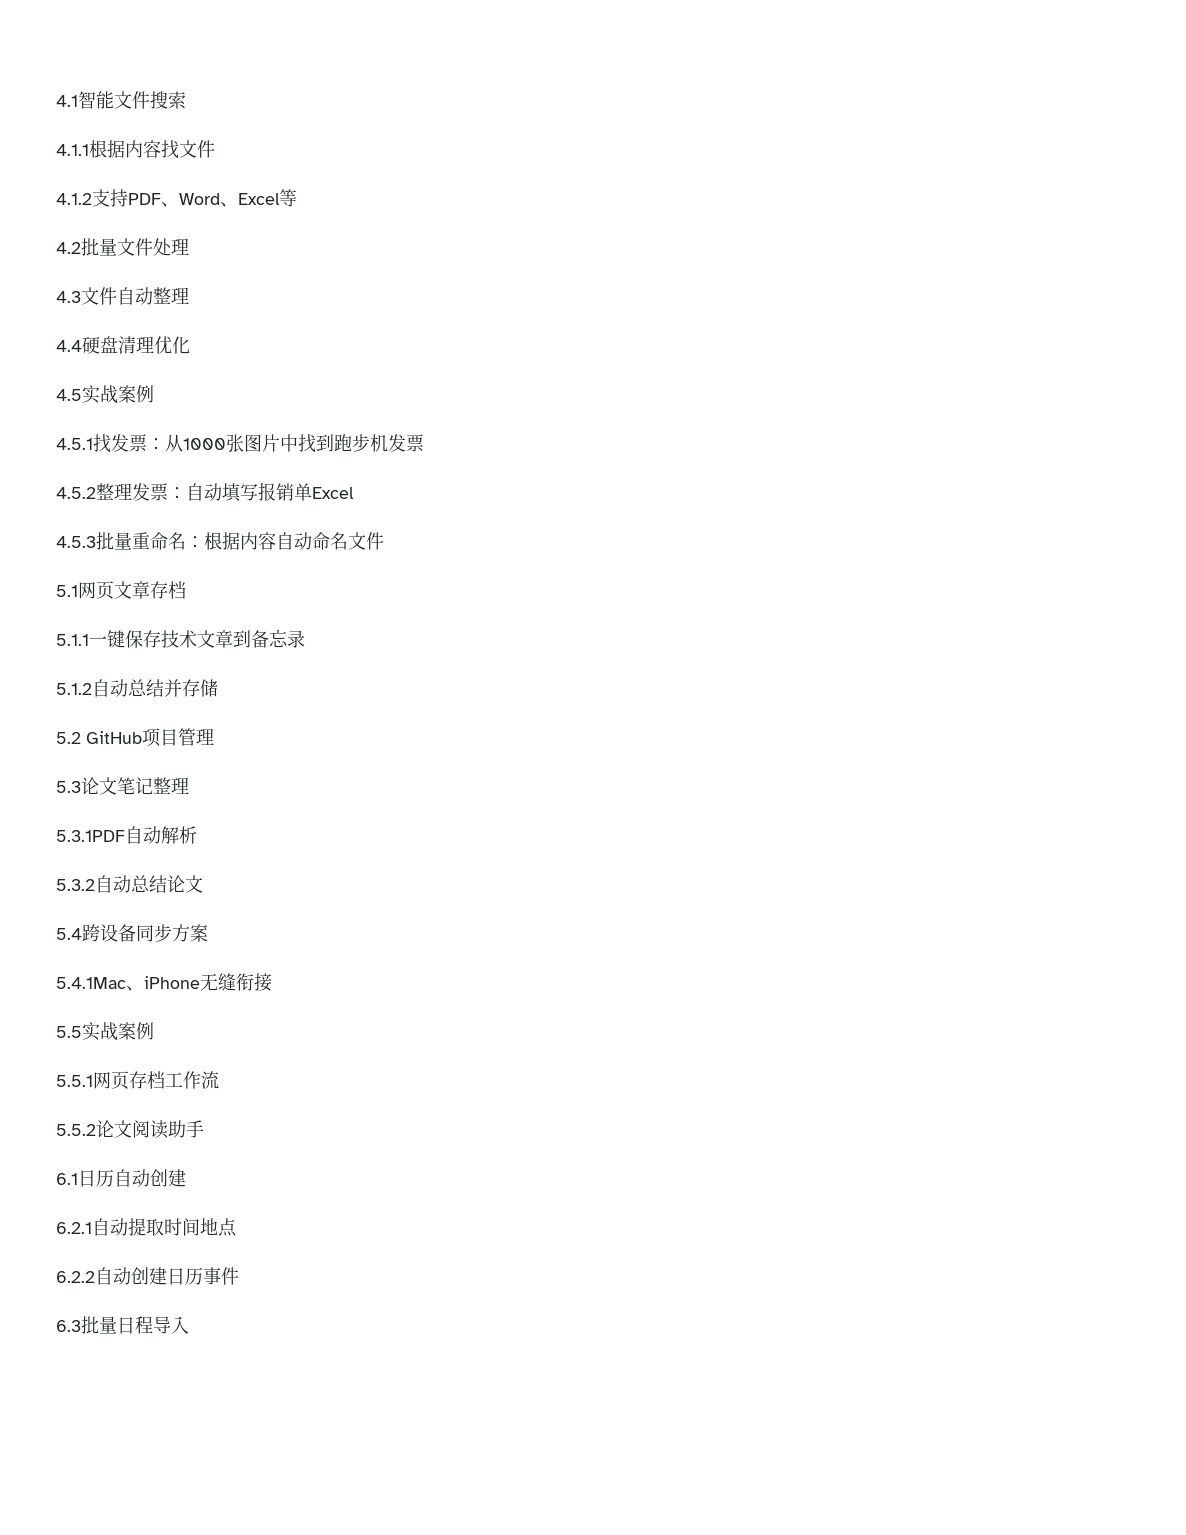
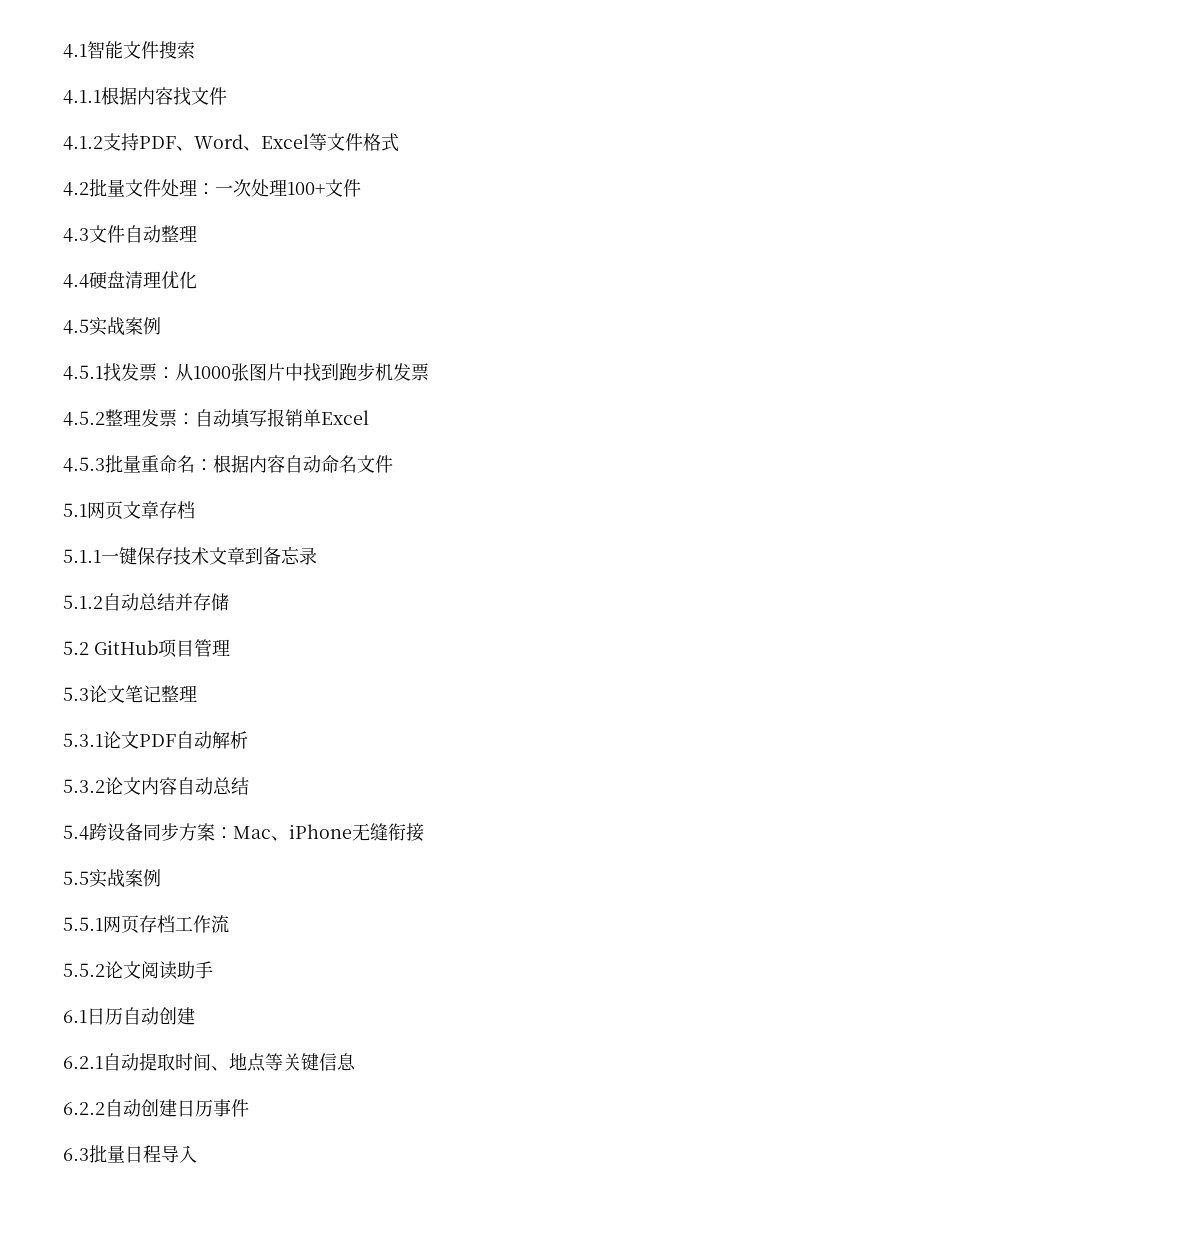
(297, 198) none -> [327,133,399,152] 文件格式
(189, 246) none -> [197,179,361,197] ：一次处理100+文件
[56,830,125,842] 5.3.1PDF -> [63,731,176,749] 5.3.1论文PDF
[95,875,203,893] 自动总结论文 -> [105,777,249,795] 论文内容自动总结
[56,977,126,989] // 5.4.1Mac -> [215,826,271,839] ：Mac
(200, 1227) none -> [211,1066,229,1071] 、
(237, 1227) none -> [265,1053,356,1071] 等关键信息

